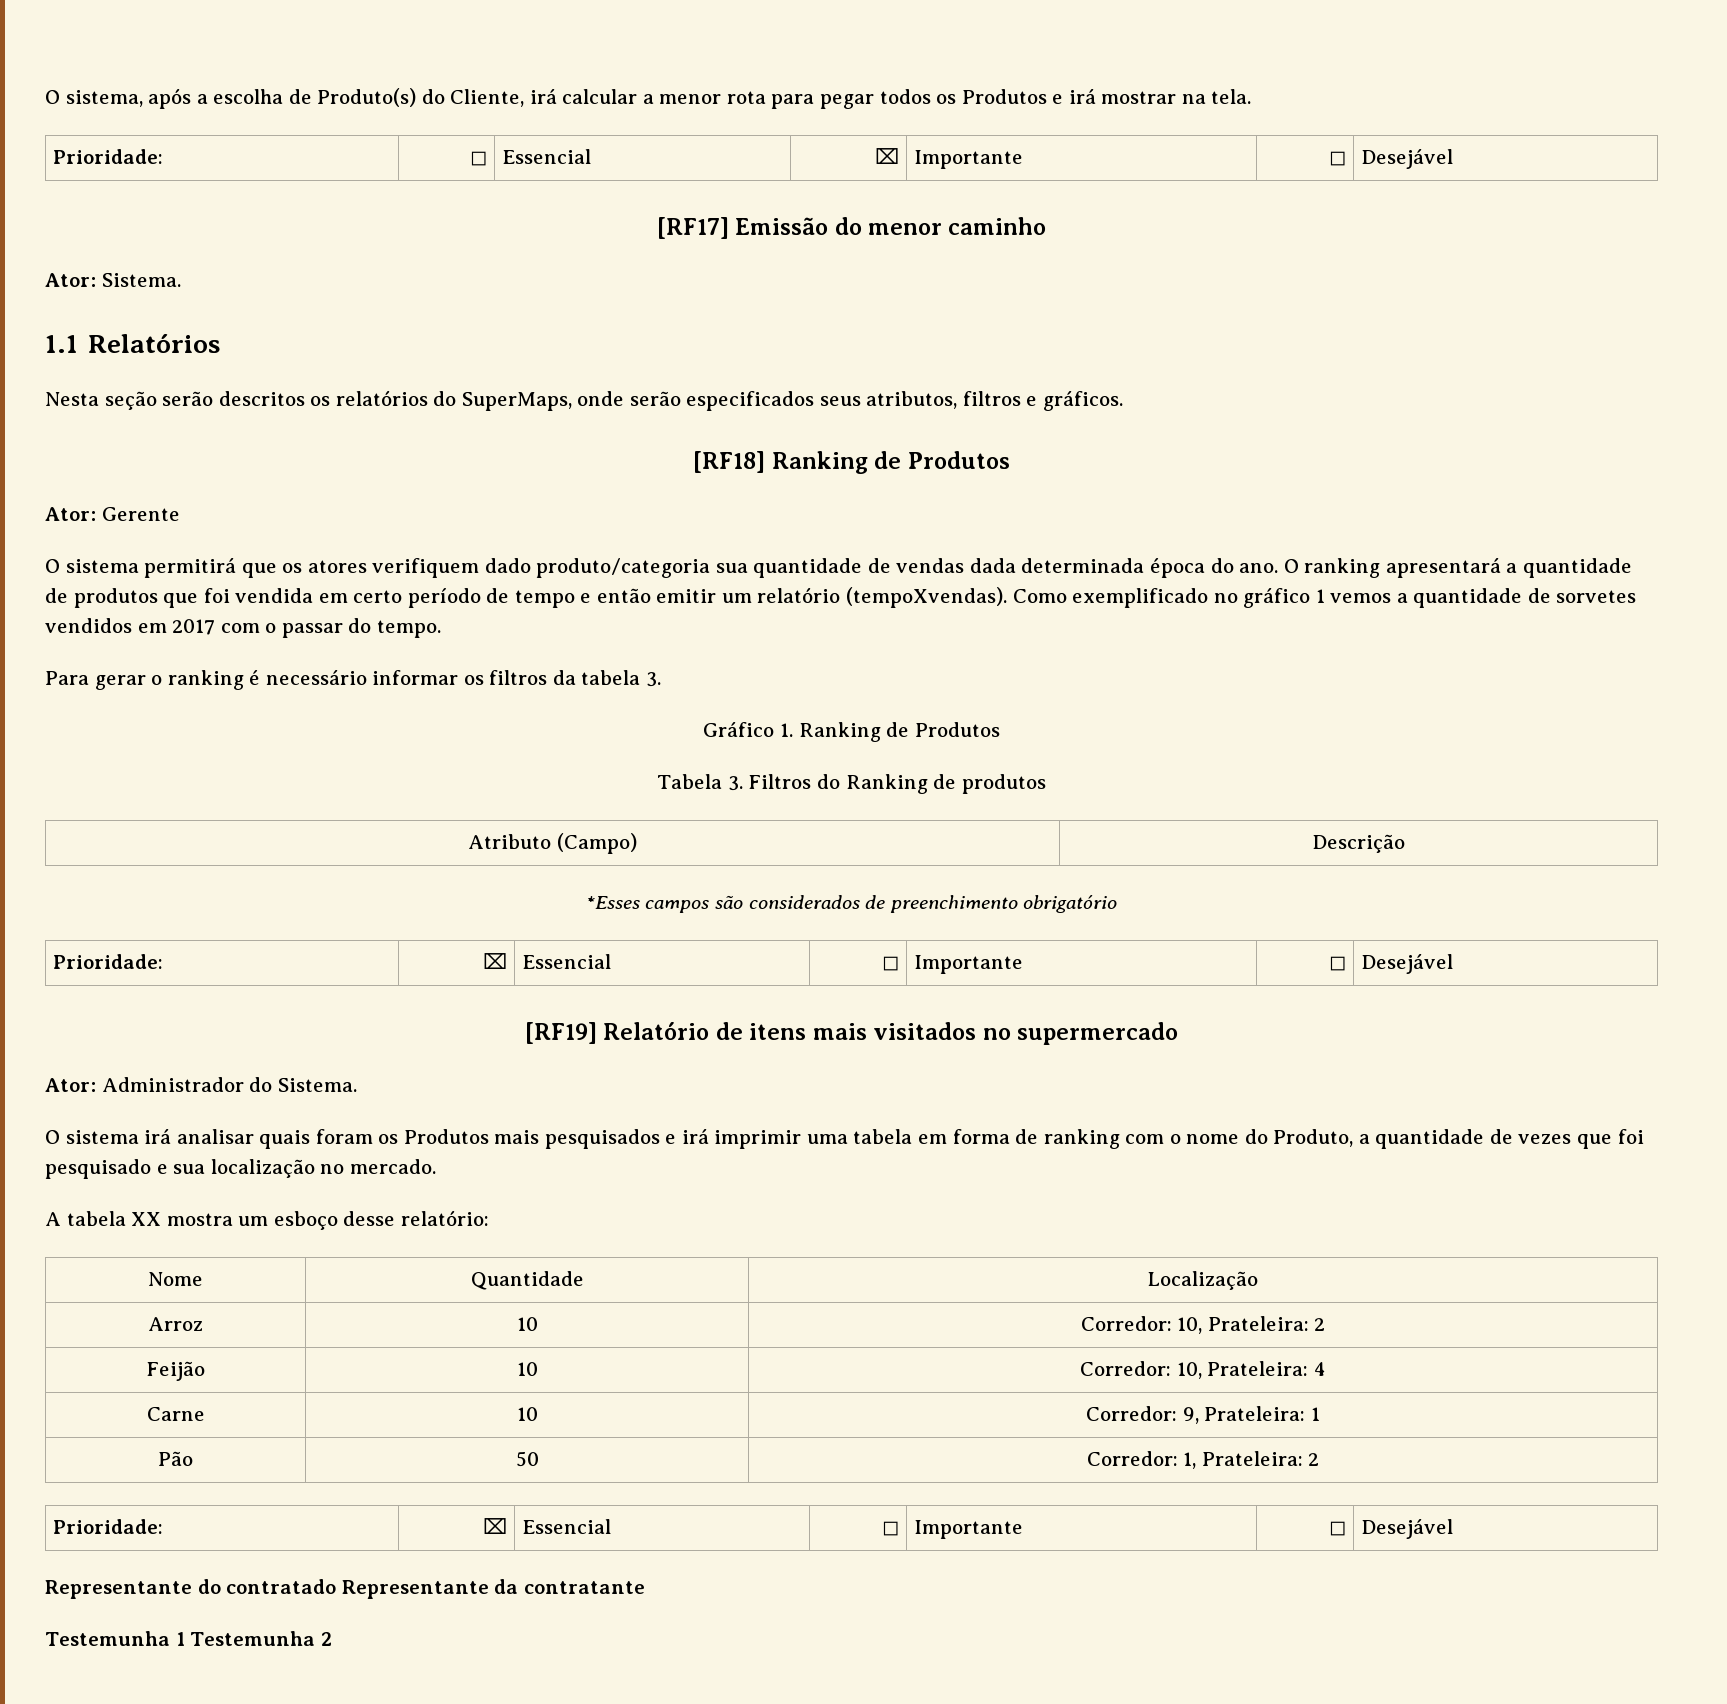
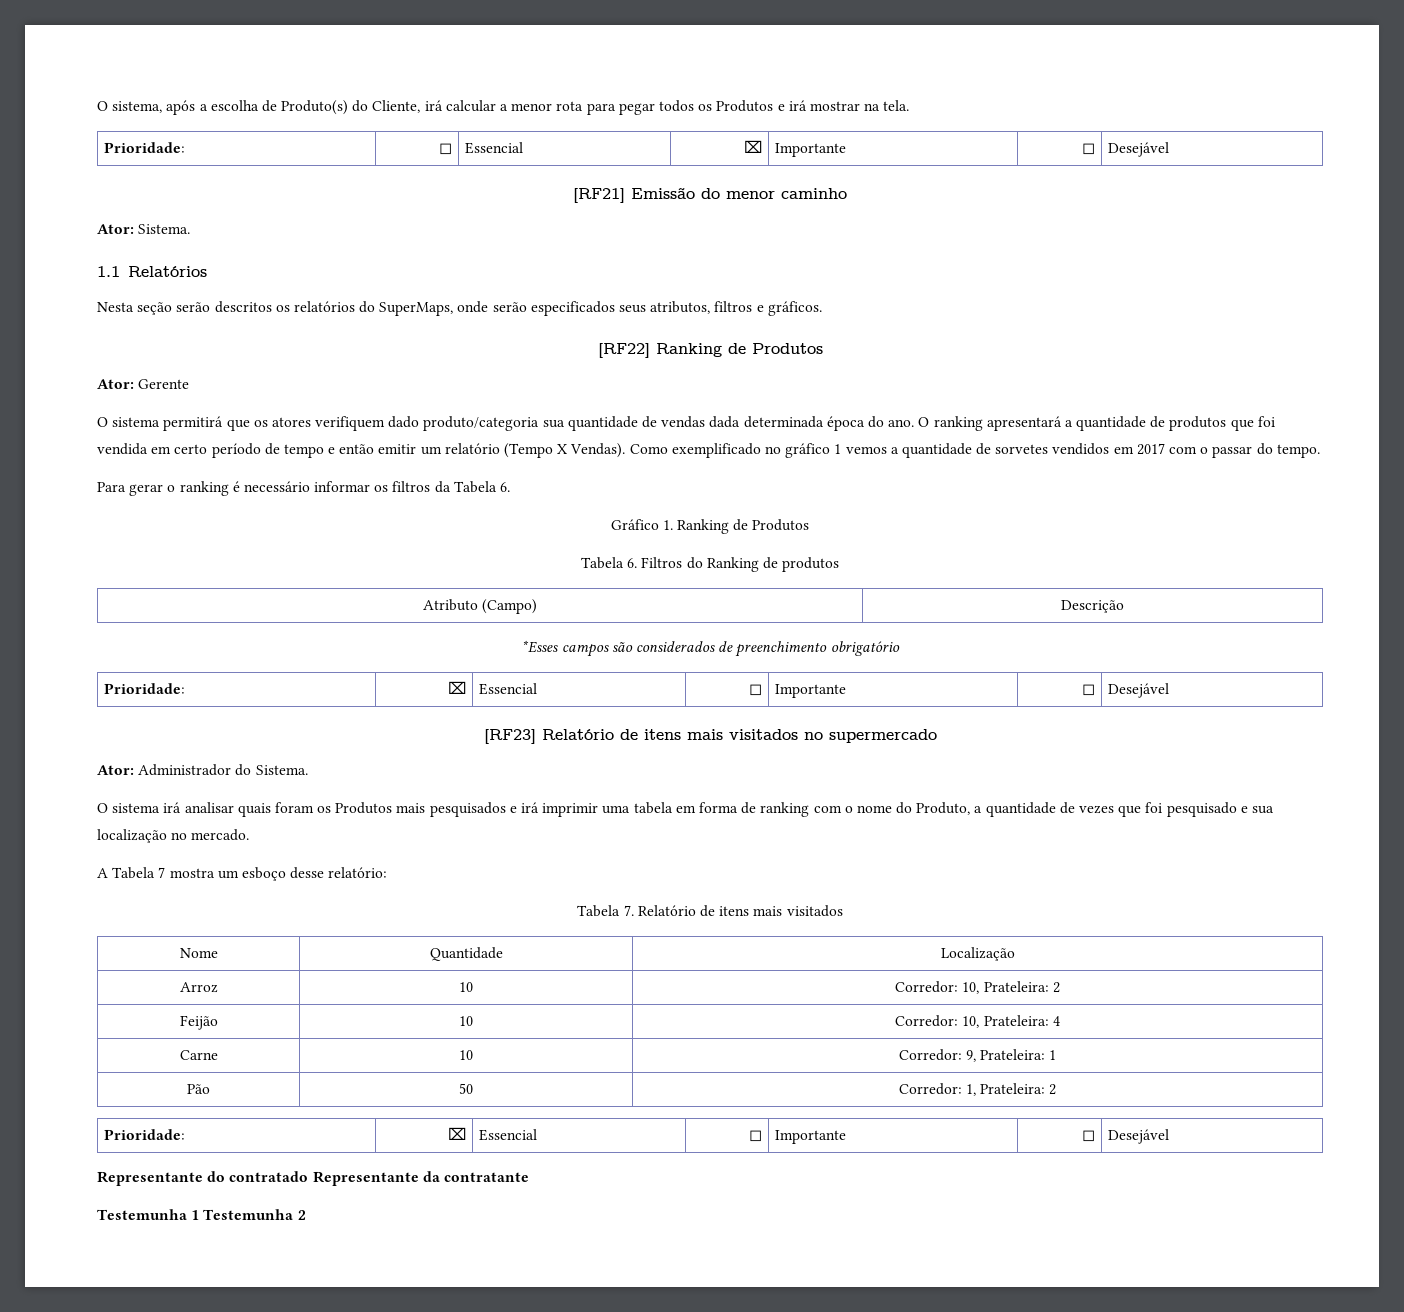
[656,217,729,239] [RF17] -> [573,188,625,203] [RF21]
[693,451,766,473] [RF18] -> [597,343,650,358] [RF22]
[846,587,1008,608] (tempoXvendas). -> [504,443,626,458] (Tempo X Vendas).
[581,670,661,687] tabela 3. -> [453,481,511,493] Tabela 6.
[727,776,743,791] 3. -> [627,558,638,568] 6.
[524,1022,597,1044] [RF19] -> [483,729,536,744] [RF23]
[66,1211,162,1226] tabela XX -> [112,867,166,879] Tabela 7
(489, 1218) none -> [577,905,843,917] // Tabela 7. Relatório de itens mais visitados

